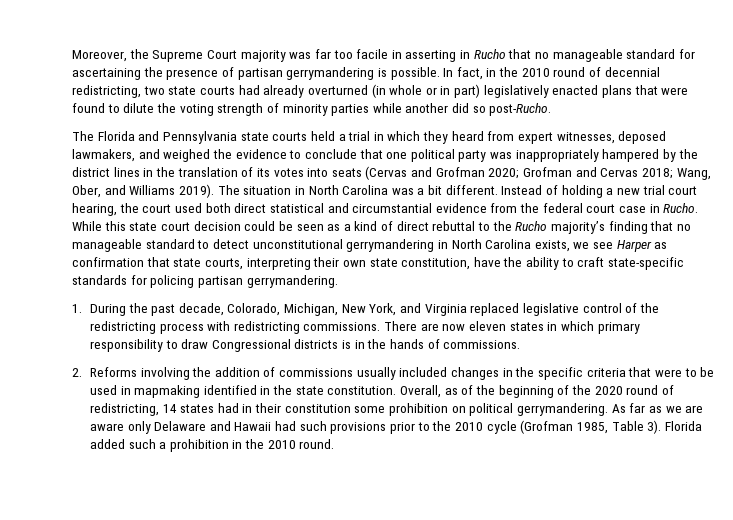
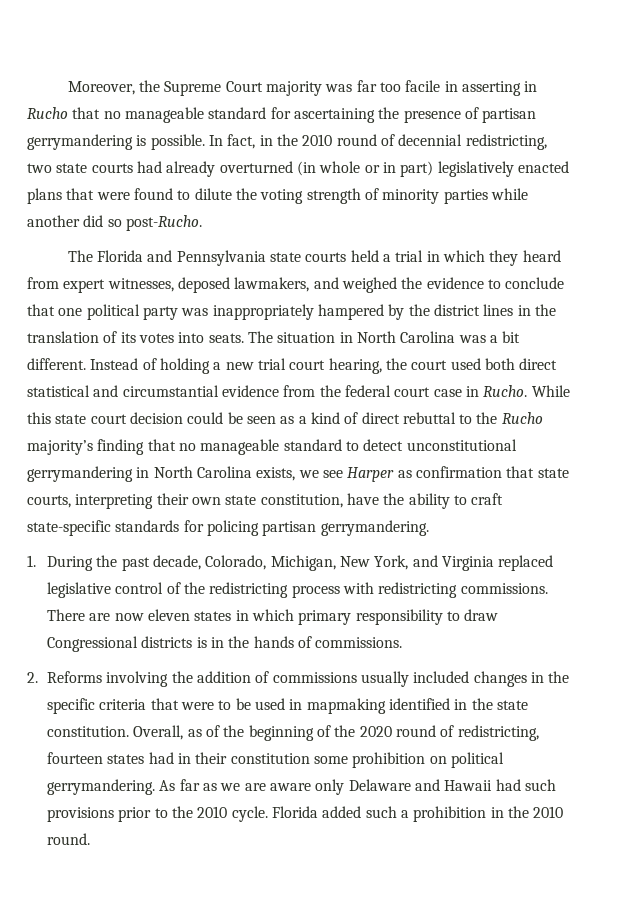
[331,166,711,180] [72,184,214,198] seats (Cervas and Grofman 2020; Grofman and Cervas 2018; Wang, Ober, and Williams 2019). -> [208,333,244,343] seats.
[162,404,177,413] 14 -> [47,752,104,764] fourteen
[486,420,662,434] cycle (Grofman 1985, Table 3). -> [231,806,268,822] cycle.

